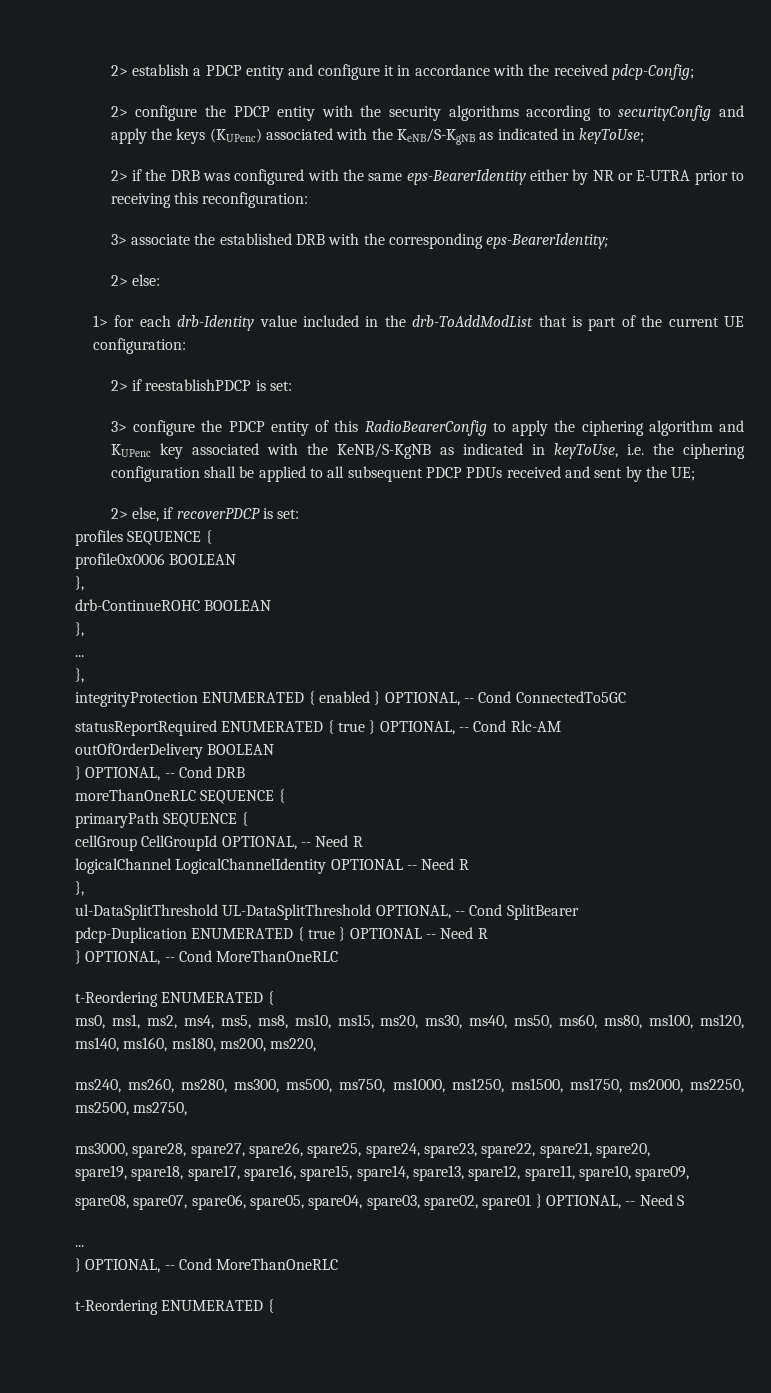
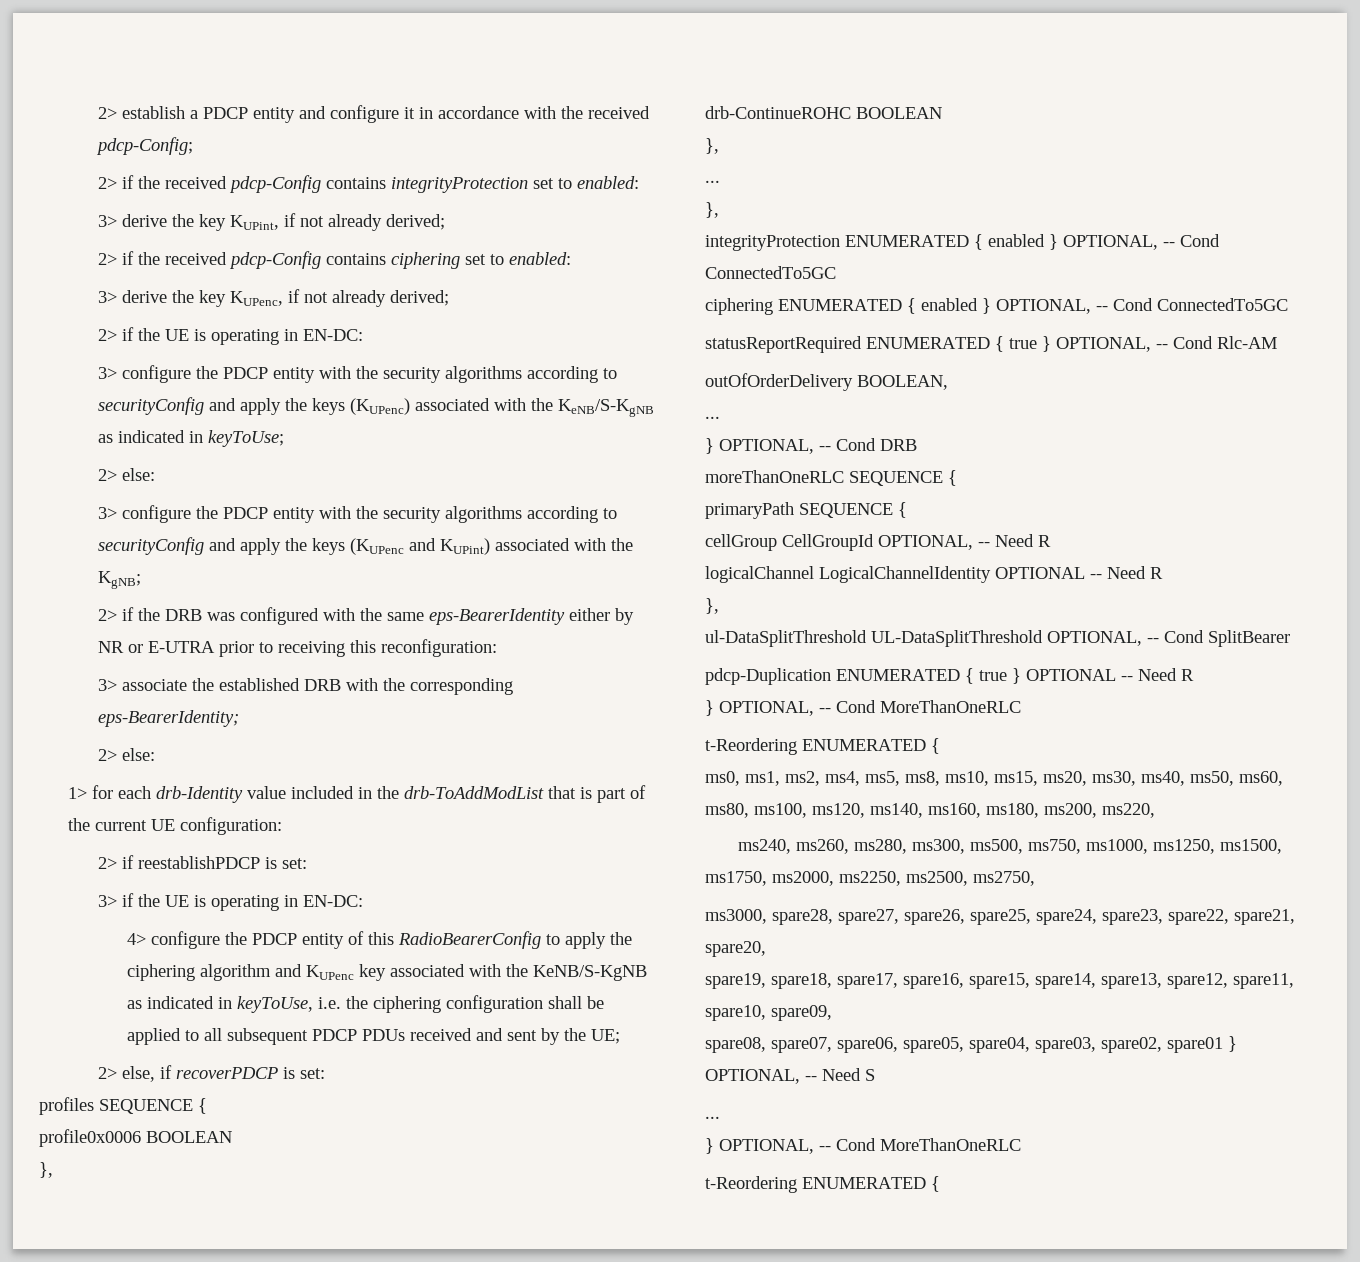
(128, 111) none -> [121,175,639,193] [97,213,445,231] [97,251,571,269] [97,289,449,307] [97,327,363,345] [97,367,117,379] if the received pdcp-Config contains integrityProtection set to enabled: // 3> derive the key KUPint, if not already derived; // 2> if the received pdcp-Config contains ciphering set to enabled: // 3> derive the key KUPenc, if not already derived; // 2> if the UE is operating in EN-DC: // 3>
(645, 136) none -> [97,468,155,481] [97,505,617,523] [97,537,633,555] [97,571,141,589] // 2> else: // 3> configure the PDCP entity with the security algorithms according to securityConfig and apply the keys (KUPenc and KUPint) associated with the KgNB;
(127, 426) none -> [121,893,363,911] [127,933,147,945] if the UE is operating in EN-DC: // 4>
(626, 697) none -> [705,298,1288,315] // ciphering ENUMERATED { enabled } OPTIONAL, -- Cond ConnectedTo5GC
[207,744,275,755] BOOLEAN -> [857,375,948,390] [705,416,720,419] BOOLEAN, // ...

